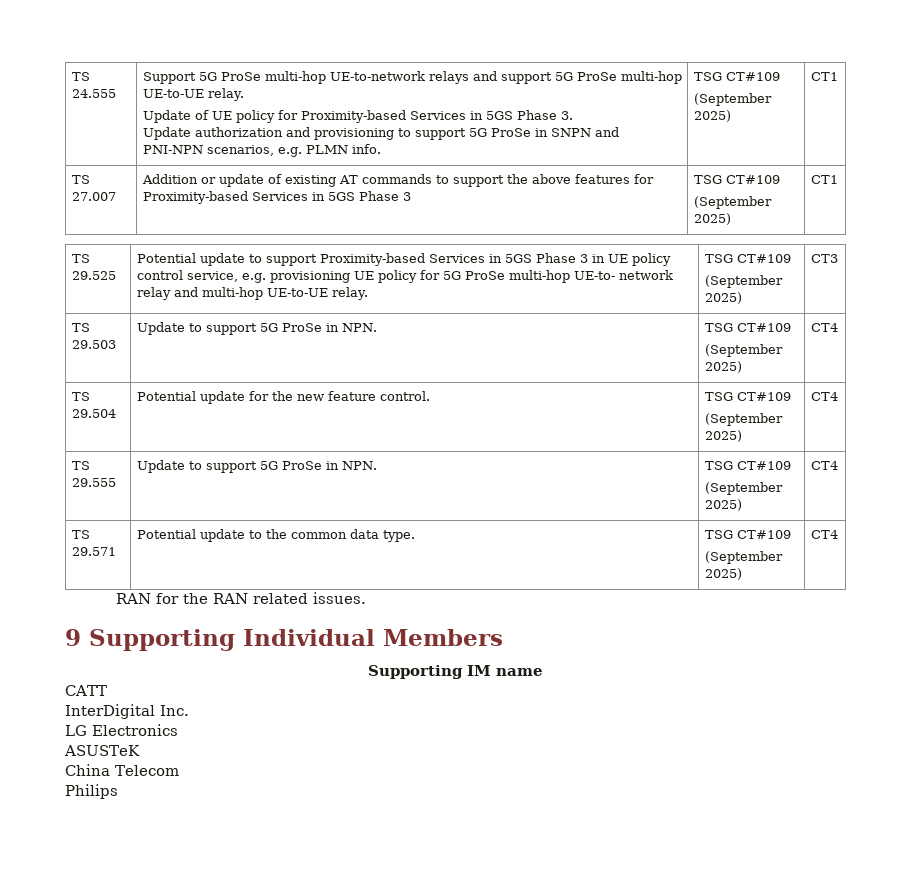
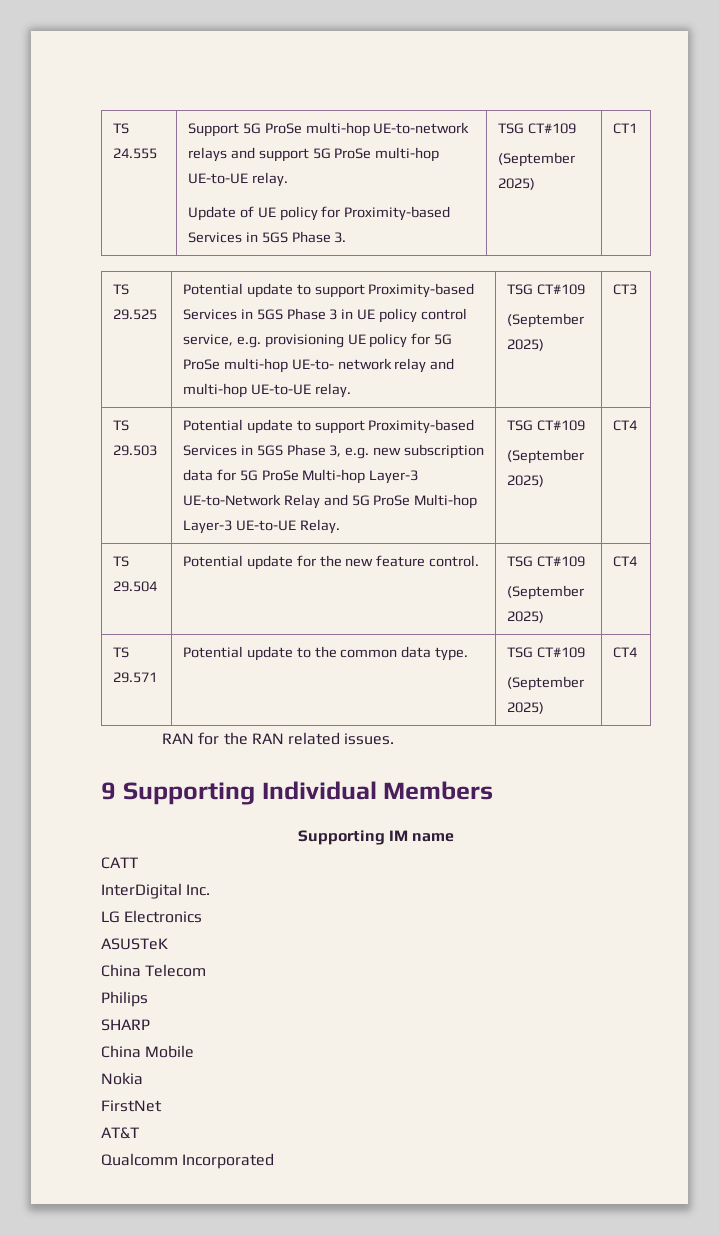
[142,127,619,140] [142,144,381,157] [693,72,780,81] [693,93,772,106] [693,110,731,122] [810,72,838,81] [71,175,90,184] [71,192,116,201] [141,174,654,187] [142,191,411,204] // Update authorization and provisioning to support 5G ProSe in SNPN and PNI-NPN scenarios, e.g. PLMN info. | TSG CT#109 // (September 2025) | CT1 // TS 27.007 | Addition or update of existing AT commands to support the above features for Proximity-based Services in 5GS Phase 3 -> (347, 237) none
[136,322,377,335] Update to support 5G ProSe in NPN. -> [182,419,475,434] [182,444,485,459] [182,469,419,484] [182,494,478,509] [182,519,340,534] Potential update to support Proximity-based Services in 5GS Phase 3, e.g. new subscription data for 5G ProSe Multi-hop Layer-3 UE-to-Network Relay and 5G ProSe Multi-hop Layer-3 UE-to-UE Relay.
[71,461,90,470] [71,478,116,487] [136,460,377,473] [704,461,791,470] [704,482,783,495] [704,499,742,511] [810,461,838,470] // TS 29.555 | Update to support 5G ProSe in NPN. | TSG CT#109 // (September 2025) | CT4 -> (637, 561) none
(118, 791) none -> [101,1019,150,1031] [101,1045,195,1058] [101,1072,143,1085] [101,1100,162,1112] [101,1127,139,1139] [101,1153,275,1169] // SHARP // China Mobile // Nokia // FirstNet // AT&T // Qualcomm Incorporated

